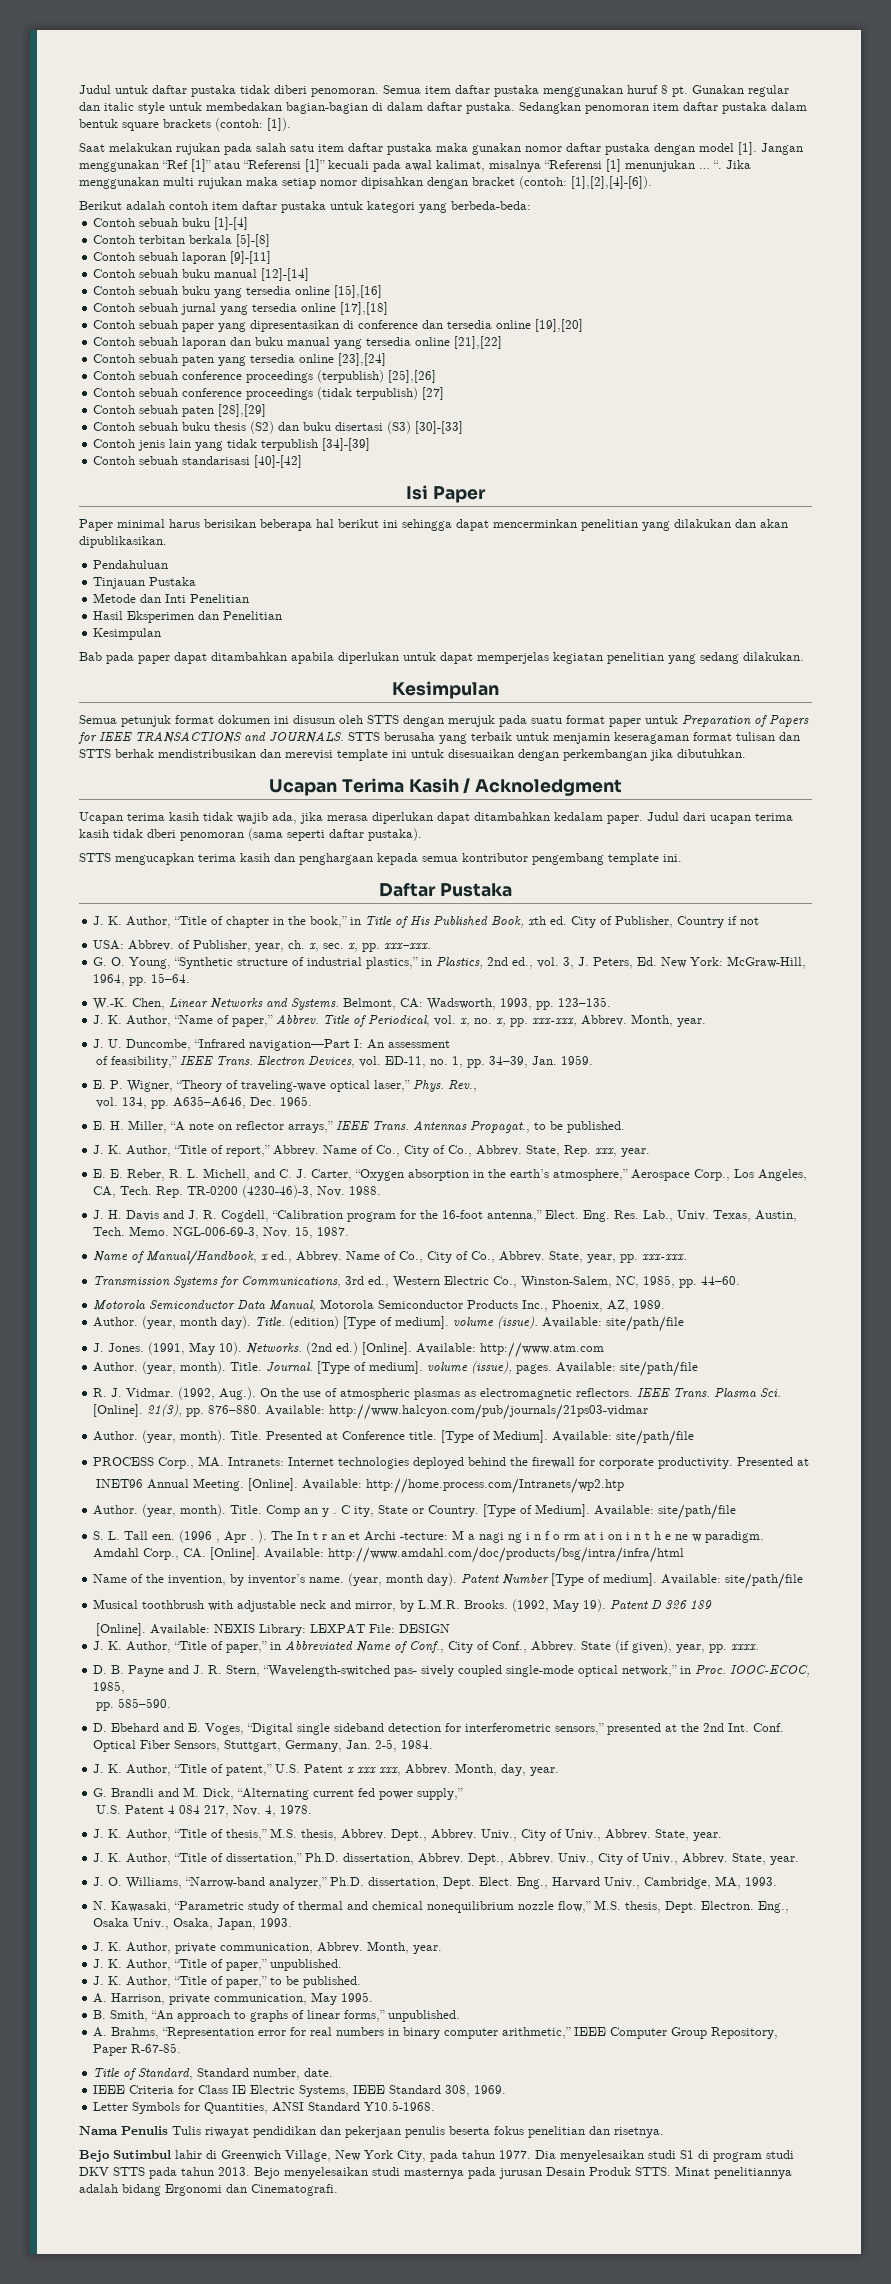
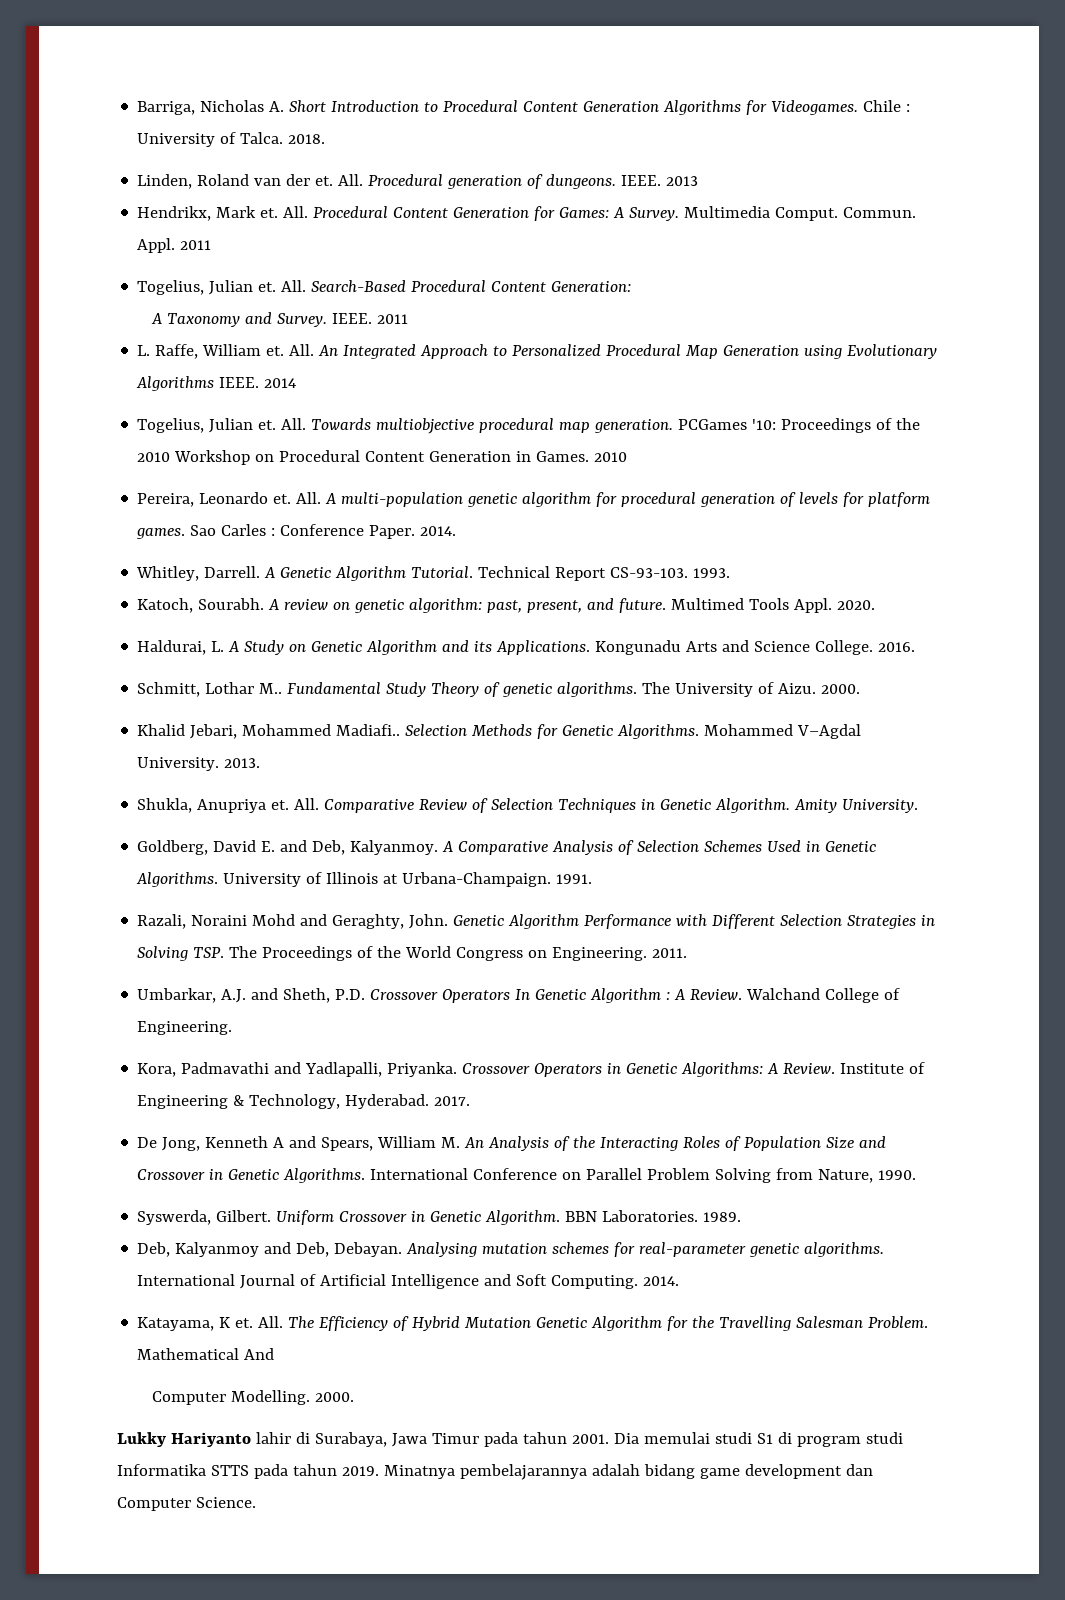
[79,85,789,97] [79,102,807,114] [79,118,291,131] [79,142,803,155] [79,159,751,172] [79,176,652,189] [79,201,531,213] [93,217,249,230] [93,234,271,247] [93,251,272,264] [93,268,310,281] [93,285,383,298] [93,302,389,315] [93,319,584,332] [93,336,503,349] [93,353,387,366] [93,370,437,383] [93,387,445,400] [93,404,267,417] [93,421,464,434] [93,438,371,451] [93,455,303,468] [406,485,486,503] [79,519,788,531] [79,536,167,548] [93,560,169,569] [93,577,197,589] [93,593,250,603] [93,611,283,623] [93,628,162,640] [79,652,804,664] [392,681,499,699] [79,715,809,727] [78,731,800,744] [79,749,746,761] [269,778,622,796] [79,812,793,824] [79,828,422,841] [79,853,682,865] [379,883,512,897] [93,916,760,928] [93,940,432,952] [93,956,807,969] [93,973,191,986] [93,997,612,1010] [93,1014,707,1027] [93,1039,451,1051] [96,1055,594,1068] [93,1080,478,1092] [96,1096,313,1109] [93,1120,626,1133] [93,1145,651,1157] [93,1168,808,1181] [93,1185,382,1198] [93,1210,798,1222] [93,1226,350,1239] [93,1250,688,1265] [93,1275,741,1288] [93,1299,666,1312] [93,1316,685,1332] [93,1342,605,1358] [93,1361,699,1377] [93,1387,782,1400] [93,1404,649,1420] [93,1430,695,1446] [93,1456,810,1469] [96,1478,625,1494] [93,1504,737,1520] [93,1530,765,1543] [93,1547,685,1563] [93,1573,804,1589] [93,1599,713,1612] [96,1623,451,1636] [93,1640,760,1653] [93,1665,811,1677] [93,1681,126,1694] [96,1698,172,1711] [93,1723,785,1735] [93,1739,434,1752] [93,1763,560,1776] [93,1787,464,1800] [96,1805,313,1817] [93,1828,723,1841] [93,1853,800,1865] [93,1876,778,1889] [93,1900,790,1913] [93,1918,293,1930] [93,1941,443,1954] [93,1959,343,1971] [93,1976,362,1988] [93,1992,374,2005] [93,2010,461,2022] [93,2027,779,2039] [93,2043,182,2056] [93,2068,334,2080] [93,2085,507,2097] [93,2101,436,2114] [79,2126,664,2138] [79,2150,644,2162] Judul untuk daftar pustaka tidak diberi penomoran. Semua item daftar pustaka menggunakan huruf 8 pt. Gunakan regular dan italic style untuk membedakan bagian-bagian di dalam daftar pustaka. Sedangkan penomoran item daftar pustaka dalam bentuk square brackets (contoh: [1]). // Saat melakukan rujukan pada salah satu item daftar pustaka maka gunakan nomor daftar pustaka dengan model [1]. Jangan menggunakan “Ref [1]” atau “Referensi [1]” kecuali pada awal kalimat, misalnya “Referensi [1] menunjukan … “. Jika menggunakan multi rujukan maka setiap nomor dipisahkan dengan bracket (contoh: [1],[2],[4]-[6]). // Berikut adalah contoh item daftar pustaka untuk kategori yang berbeda-beda: // Contoh sebuah buku [1]-[4] // Contoh terbitan berkala [5]-[8] // Contoh sebuah laporan [9]-[11] // Contoh sebuah buku manual [12]-[14] // Contoh sebuah buku yang tersedia online [15],[16] // Contoh sebuah jurnal yang tersedia online [17],[18] // Contoh sebuah paper yang dipresentasikan di conference dan tersedia online [19],[20] // Contoh sebuah laporan dan buku manual yang tersedia online [21],[22] // Contoh sebuah paten yang tersedia online [23],[24] // Contoh sebuah conference proceedings (terpublish) [25],[26] // Contoh sebuah conference proceedings (tidak terpublish) [27] // Contoh sebuah paten [28],[29] // Contoh sebuah buku thesis (S2) dan buku disertasi (S3) [30]-[33] // Contoh jenis lain yang tidak terpublish [34]-[39] // Contoh sebuah standarisasi [40]-[42] // Isi Paper // Paper minimal harus berisikan beberapa hal berikut ini sehingga dapat mencerminkan penelitian yang dilakukan dan akan dipublikasikan. // Pendahuluan // Tinjauan Pustaka // Metode dan Inti Penelitian // Hasil Eksperimen dan Penelitian // Kesimpulan // Bab pada paper dapat ditambahkan apabila diperlukan untuk dapat memperjelas kegiatan penelitian yang sedang dilakukan. // Kesimpulan // Semua petunjuk format dokumen ini disusun oleh STTS dengan merujuk pada suatu format paper untuk Preparation of Papers for IEEE TRANSACTIONS and JOURNALS. STTS berusaha yang terbaik untuk menjamin keseragaman format tulisan dan STTS berhak mendistribusikan dan merevisi template ini untuk disesuaikan dengan perkembangan jika dibutuhkan. // Ucapan Terima Kasih / Acknoledgment // Ucapan terima kasih tidak wajib ada, jika merasa diperlukan dapat ditambahkan kedalam paper. Judul dari ucapan terima kasih tidak dberi penomoran (sama seperti daftar pustaka). // STTS mengucapkan terima kasih dan penghargaan kepada semua kontributor pengembang template ini. // Daftar Pustaka // J. K. Author, “Title of chapter in the book,” in Title of His Published Book, xth ed. City of Publisher, Country if not // USA: Abbrev. of Publisher, year, ch. x, sec. x, pp. xxx–xxx. // G. O. Young, “Synthetic structure of industrial plastics,” in Plastics, 2nd ed., vol. 3, J. Peters, Ed. New York: McGraw-Hill, 1964, pp. 15–64. // W.-K. Chen, Linear Networks and Systems. Belmont, CA: Wadsworth, 1993, pp. 123–135. // J. K. Author, “Name of paper,” Abbrev. Title of Periodical, vol. x, no. x, pp. xxx-xxx, Abbrev. Month, year. // J. U. Duncombe, “Infrared navigation—Part I: An assessment // of feasibility,” IEEE Trans. Electron Devices, vol. ED-11, no. 1, pp. 34–39, Jan. 1959. // E. P. Wigner, “Theory of traveling-wave optical laser,” Phys. Rev., // vol. 134, pp. A635–A646, Dec. 1965. // E. H. Miller, “A note on reflector arrays,” IEEE Trans. Antennas Propagat., to be published. // J. K. Author, “Title of report,” Abbrev. Name of Co., City of Co., Abbrev. State, Rep. xxx, year. // E. E. Reber, R. L. Michell, and C. J. Carter, “Oxygen absorption in the earth’s atmosphere,” Aerospace Corp., Los Angeles, CA, Tech. Rep. TR-0200 (4230-46)-3, Nov. 1988. // J. H. Davis and J. R. Cogdell, “Calibration program for the 16-foot antenna,” Elect. Eng. Res. Lab., Univ. Texas, Austin, Tech. Memo. NGL-006-69-3, Nov. 15, 1987. // Name of Manual/Handbook, x ed., Abbrev. Name of Co., City of Co., Abbrev. State, year, pp. xxx-xxx. // Transmission Systems for Communications, 3rd ed., Western Electric Co., Winston-Salem, NC, 1985, pp. 44–60. // Motorola Semiconductor Data Manual, Motorola Semiconductor Products Inc., Phoenix, AZ, 1989. // Author. (year, month day). Title. (edition) [Type of medium]. volume (issue). Available: site/path/file // J. Jones. (1991, May 10). Networks. (2nd ed.) [Online]. Available: http://www.atm.com // Author. (year, month). Title. Journal. [Type of medium]. volume (issue), pages. Available: site/path/file // R. J. Vidmar. (1992, Aug.). On the use of atmospheric plasmas as electromagnetic reflectors. IEEE Trans. Plasma Sci. [Online]. 21(3), pp. 876–880. Available: http://www.halcyon.com/pub/journals/21ps03-vidmar // Author. (year, month). Title. Presented at Conference title. [Type of Medium]. Available: site/path/file // PROCESS Corp., MA. Intranets: Internet technologies deployed behind the firewall for corporate productivity. Presented at // INET96 Annual Meeting. [Online]. Available: http://home.process.com/Intranets/wp2.htp // Author. (year, month). Title. Comp an y . C ity, State or Country. [Type of Medium]. Available: site/path/file // S. L. Tall een. (1996 , Apr . ). The In t r an et Archi -tecture: M a nagi ng i n f o rm at i on i n t h e ne w paradigm. Amdahl Corp., CA. [Online]. Available: http://www.amdahl.com/doc/products/bsg/intra/infra/html // Name of the invention, by inventor’s name. (year, month day). Patent Number [Type of medium]. Available: site/path/file // Musical toothbrush with adjustable neck and mirror, by L.M.R. Brooks. (1992, May 19). Patent D 326 189 // [Online]. Available: NEXIS Library: LEXPAT File: DESIGN // J. K. Author, “Title of paper,” in Abbreviated Name of Conf., City of Conf., Abbrev. State (if given), year, pp. xxxx. // D. B. Payne and J. R. Stern, “Wavelength-switched pas- sively coupled single-mode optical network,” in Proc. IOOC-ECOC, 1985, // pp. 585–590. // D. Ebehard and E. Voges, “Digital single sideband detection for interferometric sensors,” presented at the 2nd Int. Conf. Optical Fiber Sensors, Stuttgart, Germany, Jan. 2-5, 1984. // J. K. Author, “Title of patent,” U.S. Patent x xxx xxx, Abbrev. Month, day, year. // G. Brandli and M. Dick, “Alternating current fed power supply,” // U.S. Patent 4 084 217, Nov. 4, 1978. // J. K. Author, “Title of thesis,” M.S. thesis, Abbrev. Dept., Abbrev. Univ., City of Univ., Abbrev. State, year. // J. K. Author, “Title of dissertation,” Ph.D. dissertation, Abbrev. Dept., Abbrev. Univ., City of Univ., Abbrev. State, year. // J. O. Williams, “Narrow-band analyzer,” Ph.D. dissertation, Dept. Elect. Eng., Harvard Univ., Cambridge, MA, 1993. // N. Kawasaki, “Parametric study of thermal and chemical nonequilibrium nozzle flow,” M.S. thesis, Dept. Electron. Eng., Osaka Univ., Osaka, Japan, 1993. // J. K. Author, private communication, Abbrev. Month, year. // J. K. Author, “Title of paper,” unpublished. // J. K. Author, “Title of paper,” to be published. // A. Harrison, private communication, May 1995. // B. Smith, “An approach to graphs of linear forms,” unpublished. // A. Brahms, “Representation error for real numbers in binary computer arithmetic,” IEEE Computer Group Repository, Paper R-67-85. // Title of Standard, Standard number, date. // IEEE Criteria for Class IE Electric Systems, IEEE Standard 308, 1969. // Letter Symbols for Quantities, ANSI Standard Y10.5-1968. // Nama Penulis Tulis riwayat pendidikan dan pekerjaan penulis beserta fokus penelitian dan risetnya. // Bejo Sutimbul lahir di Greenwich Village, New York City, pada tahun 1977. Dia menyelesaikan -> [137,100,911,115] [137,132,326,147] [137,174,699,189] [137,206,917,221] [137,238,212,253] [137,280,632,295] [150,312,408,327] [137,344,938,359] [136,376,297,391] [137,418,921,434] [137,450,628,465] [137,492,931,507] [136,524,457,539] [136,566,731,581] [137,598,876,613] [137,640,916,655] [137,682,861,697] [137,724,862,739] [137,757,261,771] [137,798,919,813] [137,840,877,855] [136,872,593,887] [137,914,936,929] [137,946,688,961] [137,988,901,1003] [137,1021,233,1035] [137,1062,926,1077] [137,1094,471,1109] [137,1136,887,1151] [137,1168,917,1183] [137,1210,742,1225] [137,1242,885,1257] [137,1274,680,1289] [137,1316,929,1331] [137,1348,275,1360] [151,1390,354,1405] [117,1432,710,1447] Barriga, Nicholas A. Short Introduction to Procedural Content Generation Algorithms for Videogames. Chile : University of Talca. 2018. // Linden, Roland van der et. All. Procedural generation of dungeons. IEEE. 2013 // Hendrikx, Mark et. All. Procedural Content Generation for Games: A Survey. Multimedia Comput. Commun. Appl. 2011 // Togelius, Julian et. All. Search-Based Procedural Content Generation: // A Taxonomy and Survey. IEEE. 2011 // L. Raffe, William et. All. An Integrated Approach to Personalized Procedural Map Generation using Evolutionary Algorithms IEEE. 2014 // Togelius, Julian et. All. Towards multiobjective procedural map generation. PCGames '10: Proceedings of the 2010 Workshop on Procedural Content Generation in Games. 2010 // Pereira, Leonardo et. All. A multi-population genetic algorithm for procedural generation of levels for platform games. Sao Carles : Conference Paper. 2014. // Whitley, Darrell. A Genetic Algorithm Tutorial. Technical Report CS-93-103. 1993. // Katoch, Sourabh. A review on genetic algorithm: past, present, and future. Multimed Tools Appl. 2020. // Haldurai, L. A Study on Genetic Algorithm and its Applications. Kongunadu Arts and Science College. 2016. // Schmitt, Lothar M.. Fundamental Study Theory of genetic algorithms. The University of Aizu. 2000. // Khalid Jebari, Mohammed Madiafi.. Selection Methods for Genetic Algorithms. Mohammed V–Agdal University. 2013. // Shukla, Anupriya et. All. Comparative Review of Selection Techniques in Genetic Algorithm. Amity University. // Goldberg, David E. and Deb, Kalyanmoy. A Comparative Analysis of Selection Schemes Used in Genetic Algorithms. University of Illinois at Urbana-Champaign. 1991. // Razali, Noraini Mohd and Geraghty, John. Genetic Algorithm Performance with Different Selection Strategies in Solving TSP. The Proceedings of the World Congress on Engineering. 2011. // Umbarkar, A.J. and Sheth, P.D. Crossover Operators In Genetic Algorithm : A Review. Walchand College of Engineering. // Kora, Padmavathi and Yadlapalli, Priyanka. Crossover Operators in Genetic Algorithms: A Review. Institute of Engineering & Technology, Hyderabad. 2017. // De Jong, Kenneth A and Spears, William M. An Analysis of the Interacting Roles of Population Size and Crossover in Genetic Algorithms. International Conference on Parallel Problem Solving from Nature, 1990. // Syswerda, Gilbert. Uniform Crossover in Genetic Algorithm. BBN Laboratories. 1989. // Deb, Kalyanmoy and Deb, Debayan. Analysing mutation schemes for real-parameter genetic algorithms. International Journal of Artificial Intelligence and Soft Computing. 2014. // Katayama, K et. All. The Efficiency of Hybrid Mutation Genetic Algorithm for the Travelling Salesman Problem. Mathematical And // Computer Modelling. 2000. // Lukky Hariyanto lahir di Surabaya, Jawa Timur pada tahun 2001. Dia memulai
[79,2167,109,2176] DKV -> [117,1464,206,1476] Informatika
[218,2166,792,2179] [79,2184,338,2196] 2013. Bejo menyelesaikan studi masternya pada jurusan Desain Produk STTS. Minat penelitiannya adalah bidang Ergonomi dan Cinematografi. -> [341,1464,873,1480] [117,1497,256,1511] 2019. Minatnya pembelajarannya adalah bidang game development dan Computer Science.

